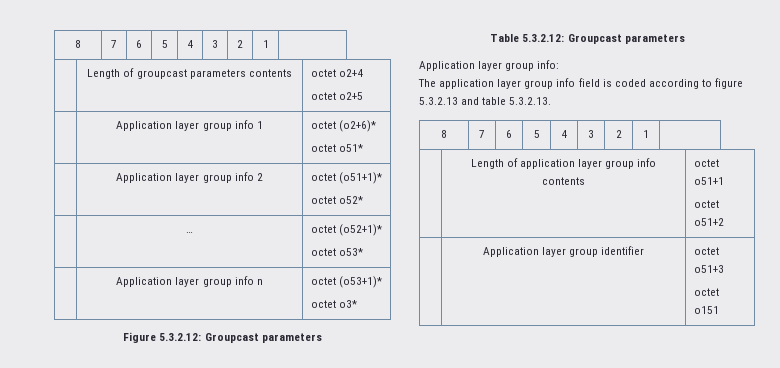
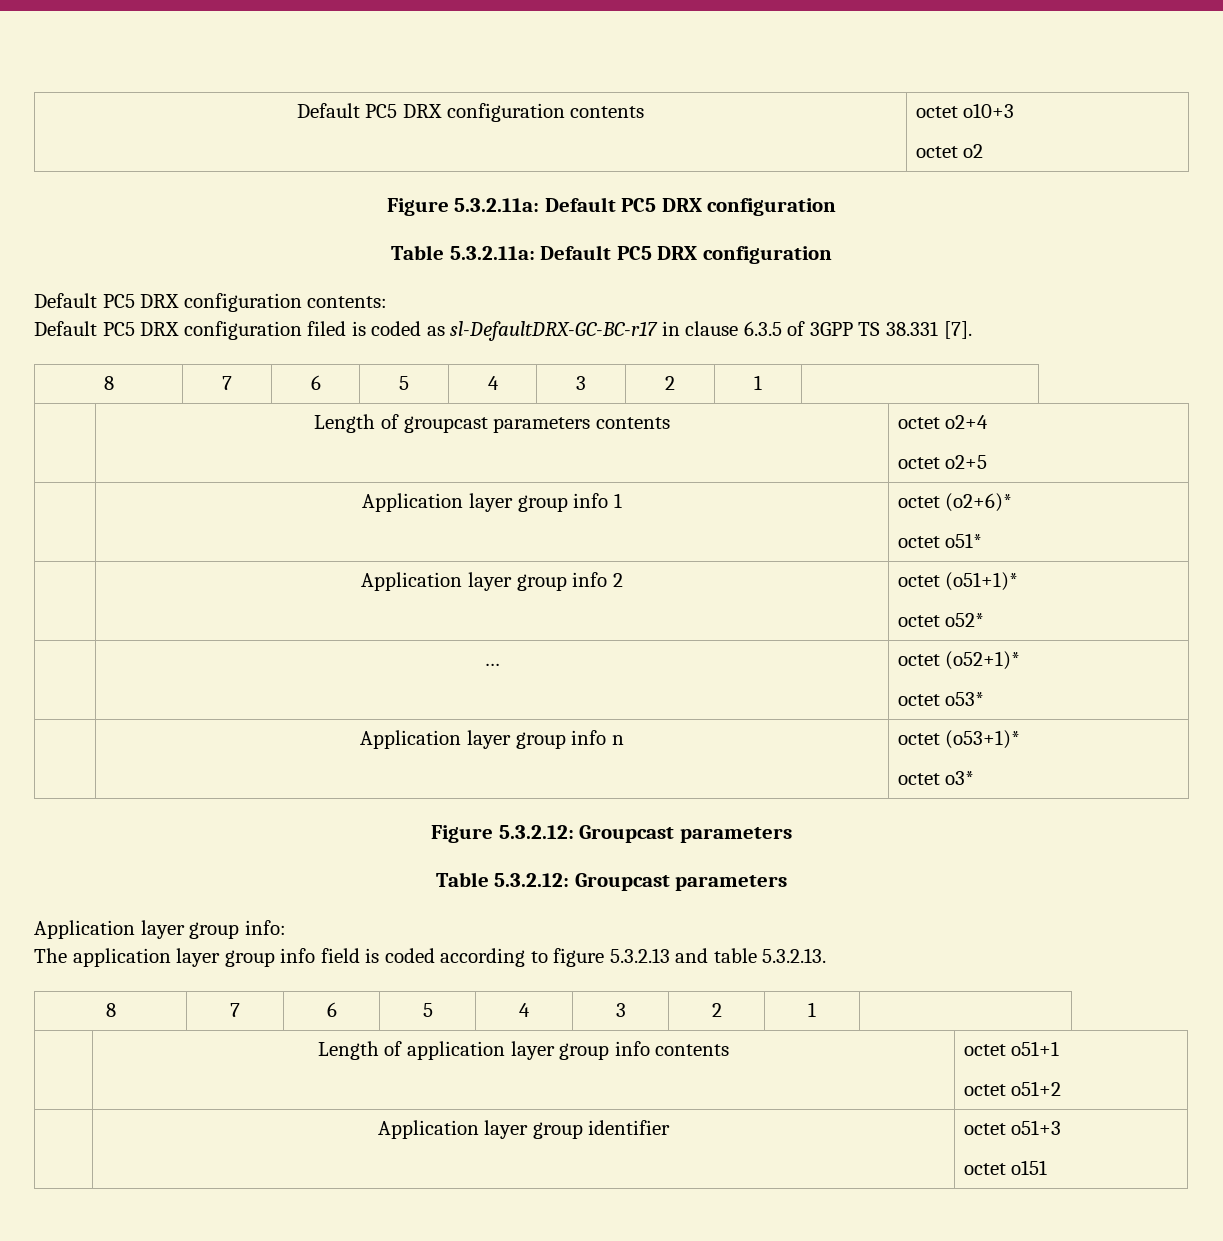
(75, 44) none -> [296,103,645,122] [915,103,1015,118] [915,144,984,158] [386,197,837,216] [391,245,832,264] [34,293,388,312] [34,321,972,341] Default PC5 DRX configuration contents | octet o10+3 // octet o2 // Figure 5.3.2.11a: Default PC5 DRX configuration // Table 5.3.2.11a: Default PC5 DRX configuration // Default PC5 DRX configuration contents: // Default PC5 DRX configuration filed is coded as sl-DefaultDRX-GC-BC-r17 in clause 6.3.5 of 3GPP TS 38.331 [7]. //

